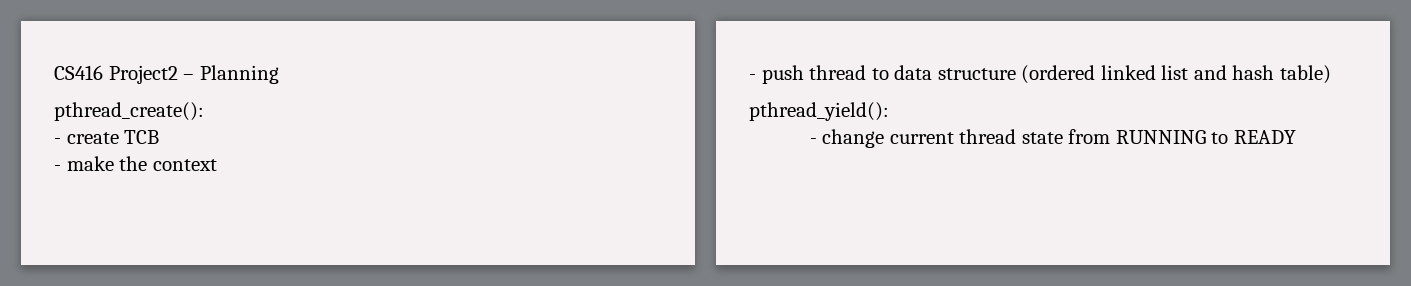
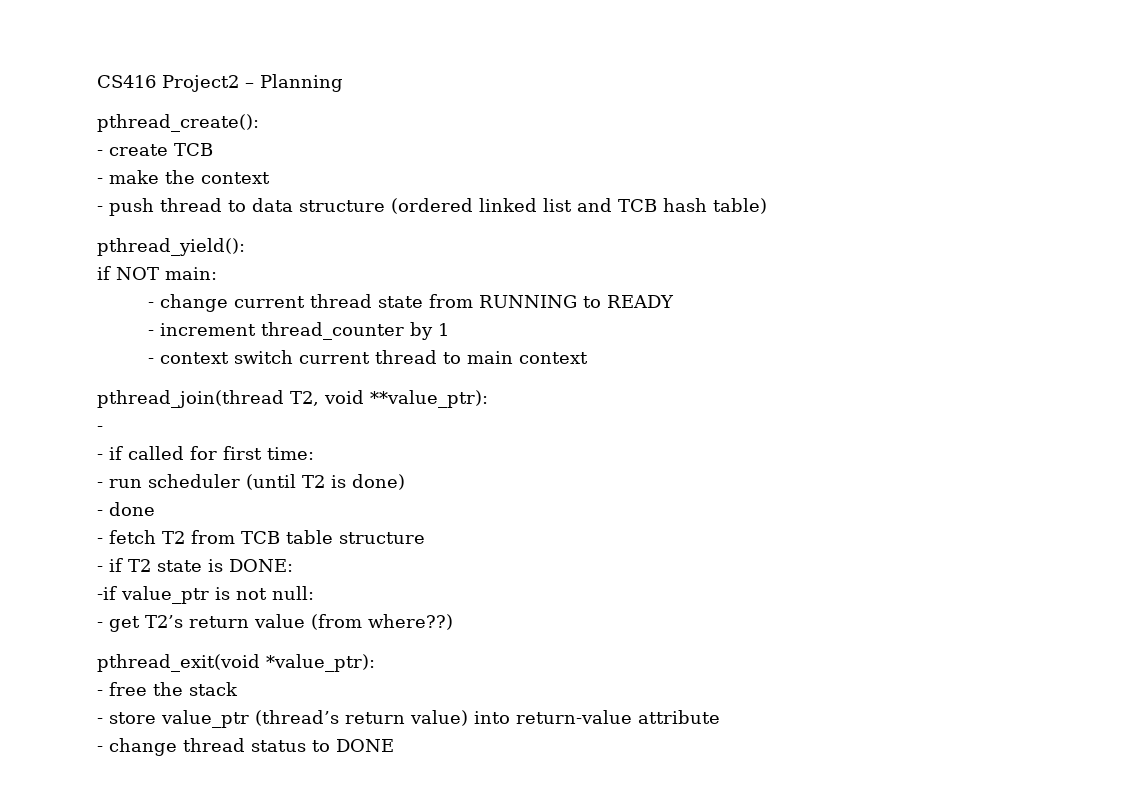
(1227, 72) none -> [618,199,657,212] TCB
(889, 111) none -> [97,266,217,280] // if NOT main:
(1296, 137) none -> [148,322,450,340] [148,350,589,364] [97,390,488,408] [97,426,103,432] [97,446,314,460] [97,474,405,490] [97,502,155,516] [97,530,425,544] [97,558,293,572] [97,586,314,604] [97,614,453,632] [97,654,375,672] [97,682,238,696] [97,710,720,728] [97,738,394,756] // - increment thread_counter by 1 // - context switch current thread to main context // pthread_join(thread T2, void **value_ptr): // - // - if called for first time: // - run scheduler (until T2 is done) // - done // - fetch T2 from TCB table structure // - if T2 state is DONE: // -if value_ptr is not null: // - get T2’s return value (from where??) // pthread_exit(void *value_ptr): // - free the stack // - store value_ptr (thread’s return value) into return-value attribute // - change thread status to DONE

